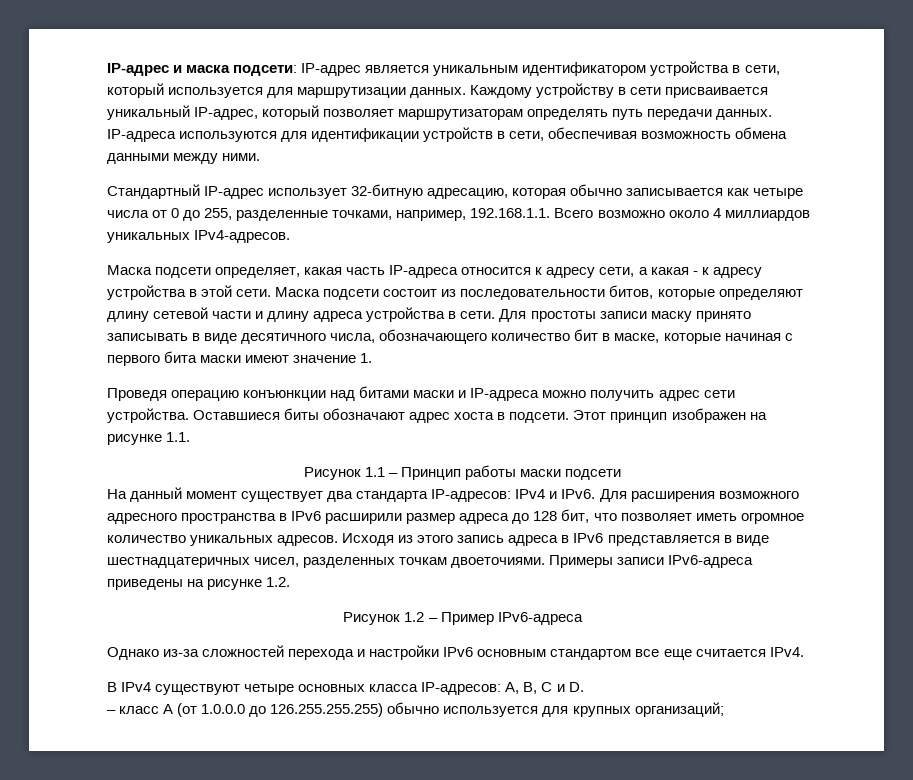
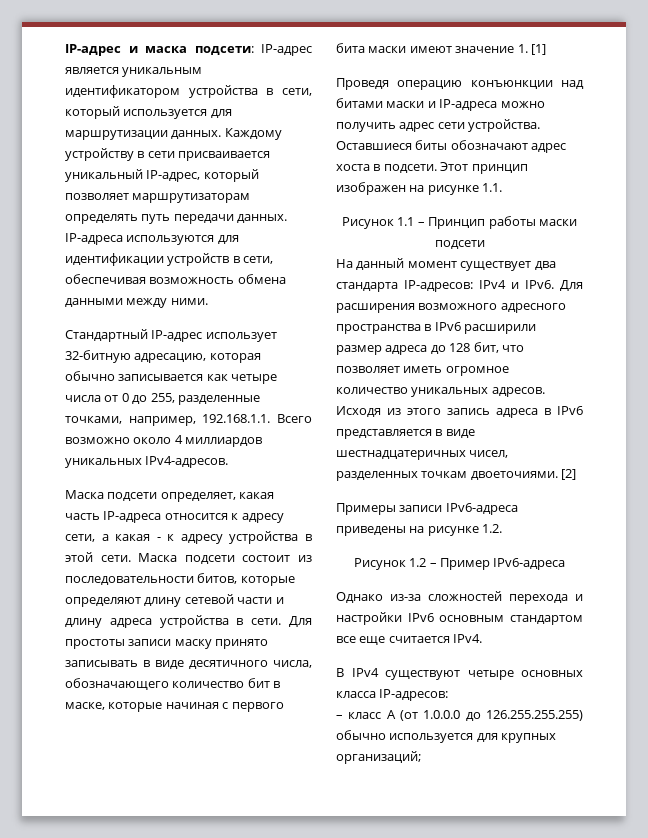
(373, 358) none -> [530,44,546,55] [1]
(546, 562) none -> [561,469,577,480] [2] //
[505,682,584,694] A, B, C и D. -> (449, 695) none

